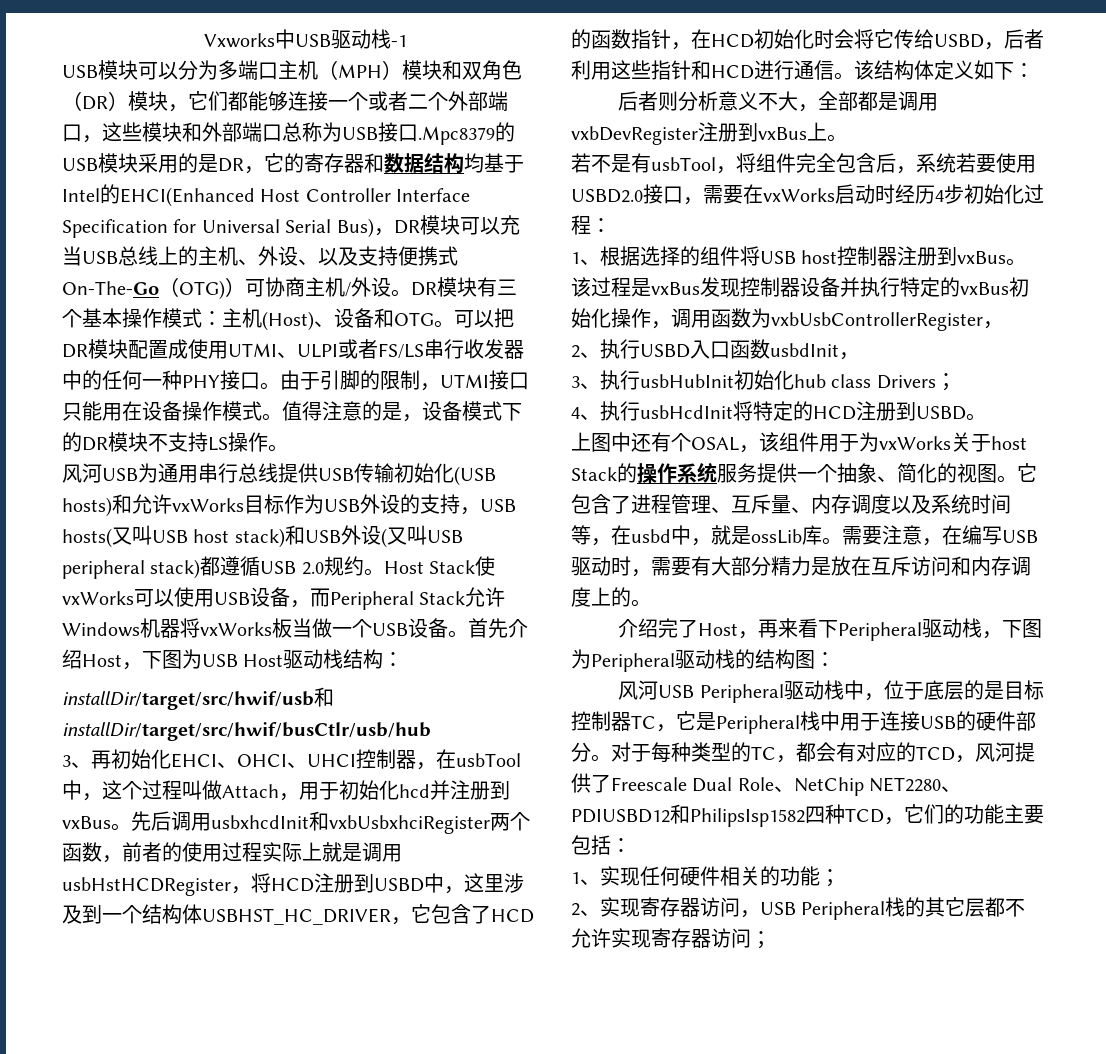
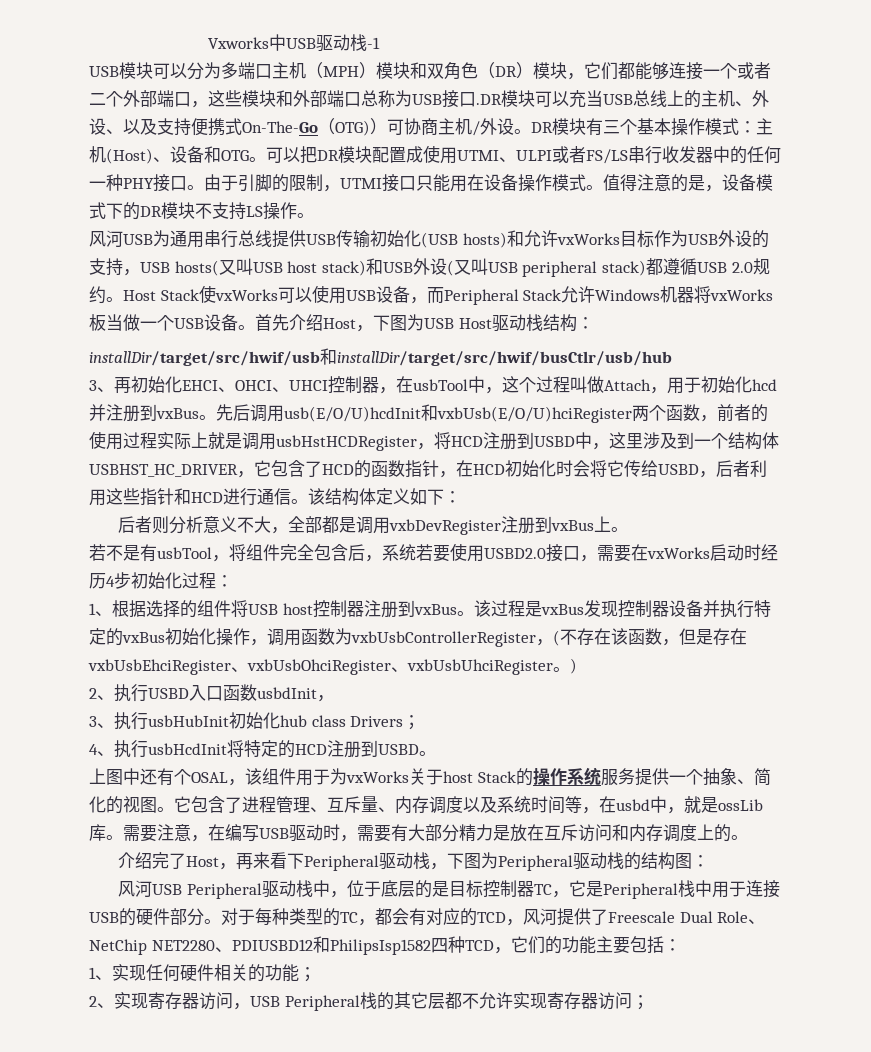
[418,122,515,145] [62,153,524,174] [62,184,471,207] [62,218,420,238] .Mpc8379的USB模块采用的是DR，它的寄存器和数据结构均基于Intel的EHCI(Enhanced Host Controller Interface Specification for Universal Serial Bus)，DR -> [476,94,502,105] .DR
[211,811,490,834] usbxhcdInit和vxbUsbxhciRegister -> [284,404,632,423] usb(E/O/U)hcdInit和vxbUsb(E/O/U)hciRegister
(1003, 325) none -> [553,628,747,646] [88,658,577,675] (不存在该函数，但是存在vxbUsbEhciRegister、vxbUsbOhciRegister、vxbUsbUhciRegister。)

